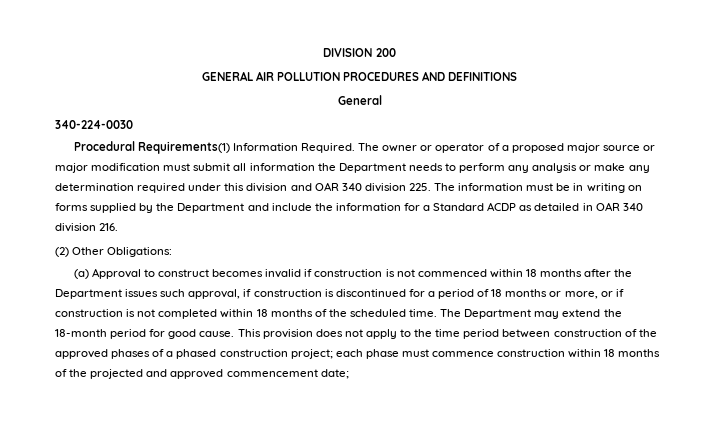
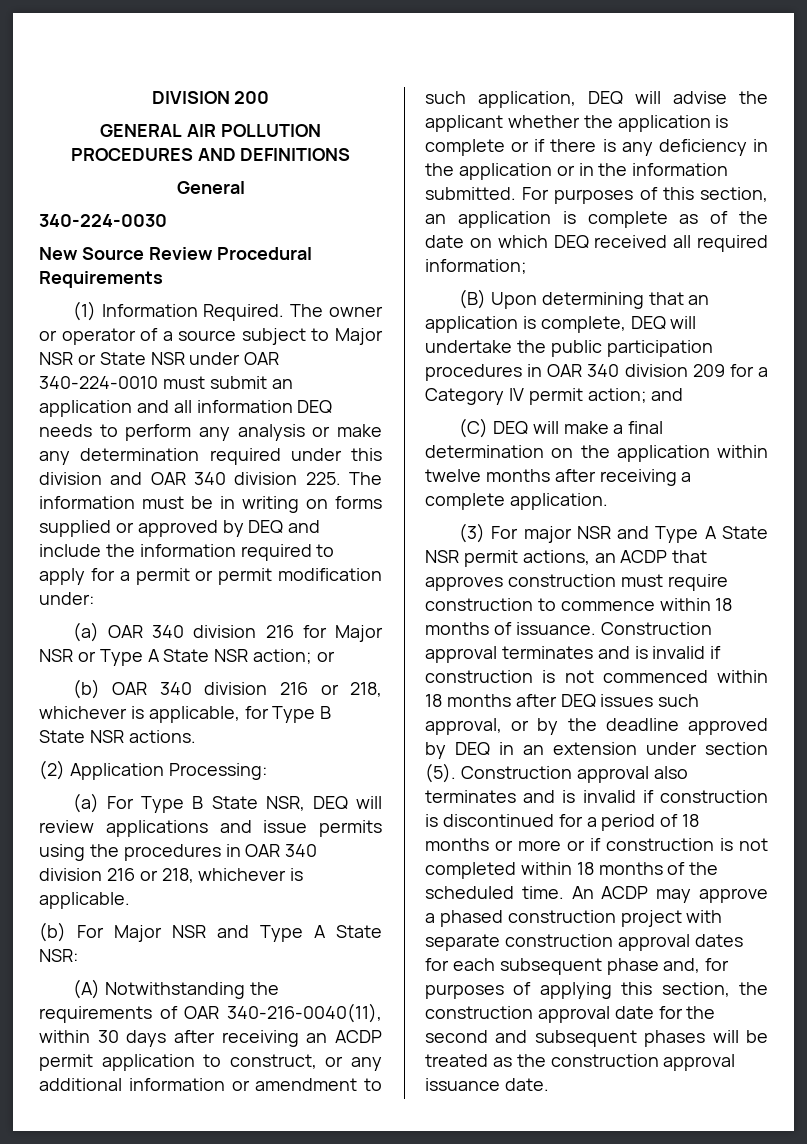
[73,141,230,154] Procedural Requirements(1) -> [39,247,312,260] [39,271,163,288] [72,301,96,321] New Source Review Procedural Requirements // (1)
[511,143,656,153] [55,163,406,173] proposed major source or major modification must submit all information the Department -> [178,328,383,345] [39,352,280,365] [39,376,293,389] [39,400,333,417] source subject to Major NSR or State NSR under OAR 340-224-0010 must submit an application and all information DEQ
[139,202,643,213] [55,223,119,232] [55,247,173,257] [73,268,264,279] by the Department and include the information for a Standard ACDP as detailed in OAR 340 division 216. // (2) Other Obligations: // (a) Approval to construct becomes -> [115,520,321,537] [39,544,335,561] [39,568,383,585] [39,592,94,605] [72,622,383,642] [39,649,336,666] [72,679,383,699] [39,706,332,723] [39,730,196,743] [39,760,267,780] [72,793,382,813] [39,820,382,837] [39,844,318,861] [39,868,304,883] [39,892,130,909] [39,922,382,942] [39,949,78,962] [72,979,279,999] [39,1003,382,1023] [39,1030,383,1047] [39,1054,382,1071] [39,1078,382,1091] [425,91,768,108] [425,115,729,132] [425,139,768,156] [425,163,729,180] [425,187,768,204] [425,211,768,228] [425,235,768,252] [425,259,527,274] [458,289,710,309] [425,316,697,333] [425,340,713,357] [425,364,768,381] [425,388,684,405] [458,418,664,438] [425,445,768,462] [425,469,692,486] [425,493,608,510] [458,523,768,543] [425,550,708,567] [425,574,728,591] [425,598,733,611] [425,622,712,635] [425,646,648,663] or approved by DEQ and include the information required to apply for a permit or permit modification under: // (a) OAR 340 division 216 for Major NSR or Type A State NSR action; or // (b) OAR 340 division 216 or 218, whichever is applicable, for Type B State NSR actions. // (2) Application Processing: // (a) For Type B State NSR, DEQ will review applications and issue permits using the procedures in OAR 340 division 216 or 218, whichever is applicable. // (b) For Major NSR and Type A State NSR: // (A) Notwithstanding the requirements of OAR 340-216-0040(11), within 30 days after receiving an ACDP permit application to construct, or any additional information or amendment to such application, DEQ will advise the applicant whether the application is complete or if there is any deficiency in the application or in the information submitted. For purposes of this section, an application is complete as of the date on which DEQ received all required information; // (B) Upon determining that an application is complete, DEQ will undertake the public participation procedures in OAR 340 division 209 for a Category IV permit action; and // (C) DEQ will make a final determination on the application within twelve months after receiving a complete application. // (3) For major NSR and Type A State NSR permit actions, an ACDP that approves construction must require construction to commence within 18 months of issuance. Construction approval terminates and is
[614,269,633,277] [55,289,122,299] the Department -> [560,694,596,708] DEQ
(241, 294) none -> [511,718,768,735] [425,742,768,759] [425,763,688,783] [425,790,636,803] or by the deadline approved by DEQ in an extension under section (5). Construction approval also terminates and is invalid
[564,291,598,299] more, -> [518,840,561,851] more
[440,309,622,319] [55,329,657,339] [55,349,661,359] [55,369,349,379] The Department may extend the 18-month period for good cause. This provision does not apply to the time period between construction of the approved phases of a phased construction project; each phase must commence construction within 18 months of the projected and approved commencement date; -> [571,886,768,903] [425,910,723,927] [425,934,743,951] [425,958,730,975] [425,982,768,999] [425,1006,716,1023] [425,1030,768,1047] [425,1054,736,1071] [425,1078,549,1091] An ACDP may approve a phased construction project with separate construction approval dates for each subsequent phase and, for purposes of applying this section, the construction approval date for the second and subsequent phases will be treated as the construction approval issuance date.

